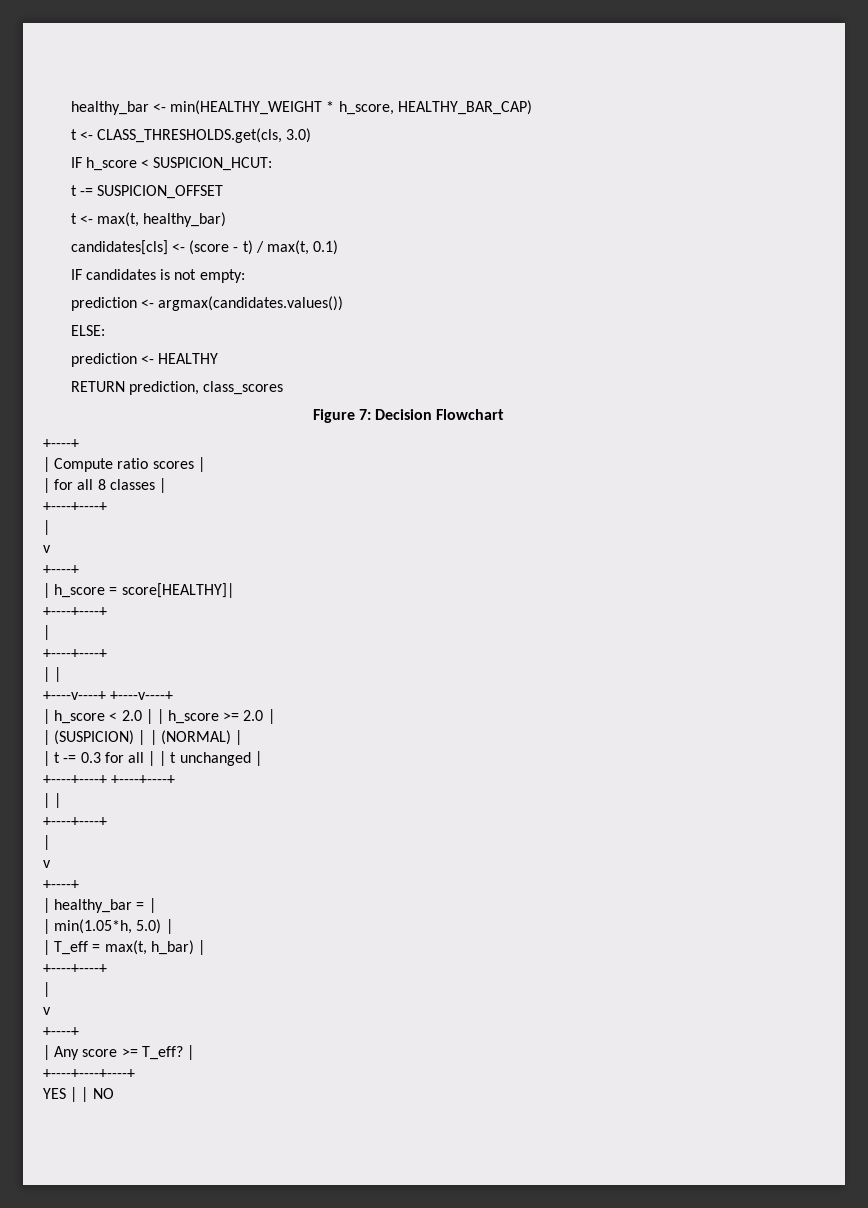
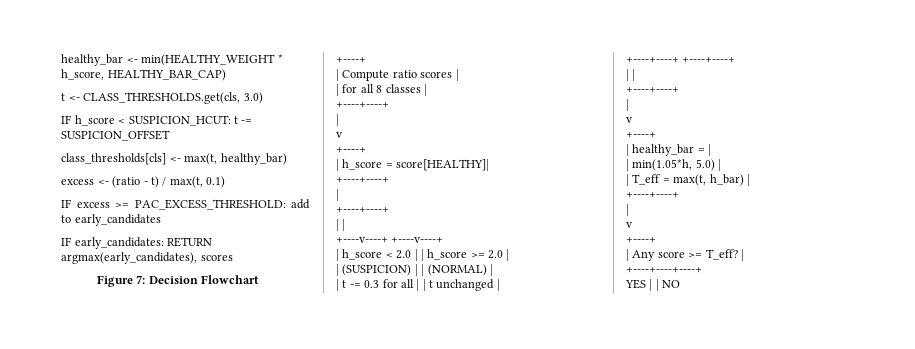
(273, 164) // -> (231, 120) none
[70,213,77,224] t -> [61,153,167,165] class_thresholds[cls]
[70,240,230,255] candidates[cls] <- (score -> [61,176,141,188] excess <- (ratio
[86,269,245,283] [70,296,344,311] [70,325,105,336] [70,353,219,367] [70,381,284,395] candidates is not empty: // prediction <- argmax(candidates.values()) // ELSE: // prediction <- HEALTHY // RETURN prediction, class_scores -> [76,199,310,210] [61,214,161,226] [61,237,213,249] [61,252,233,264] excess >= PAC_EXCESS_THRESHOLD: add to early_candidates // IF early_candidates: RETURN argmax(early_candidates), scores

